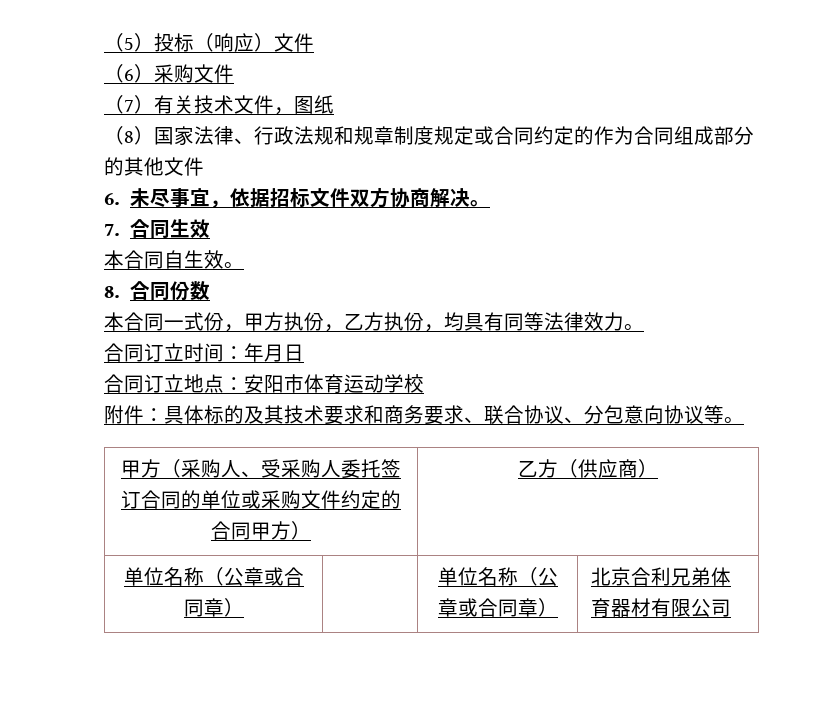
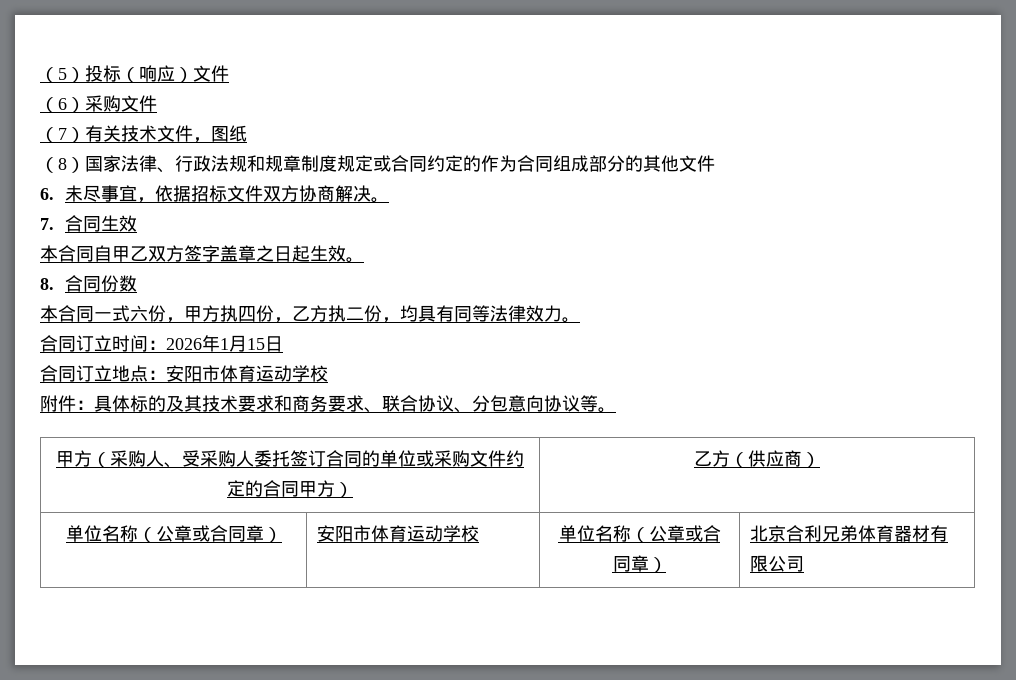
(184, 259) none -> [112,245,310,262] 甲乙双方签字盖章之日起
(204, 321) none -> [130,305,148,322] 六
(304, 321) none -> [238,306,256,322] 四
(404, 321) none -> [346,307,364,320] 二
[244,343,284,362] 年月 -> [166,335,265,352] 2026年1月15
(244, 607) none -> [316,525,479,542] 安阳市体育运动学校

